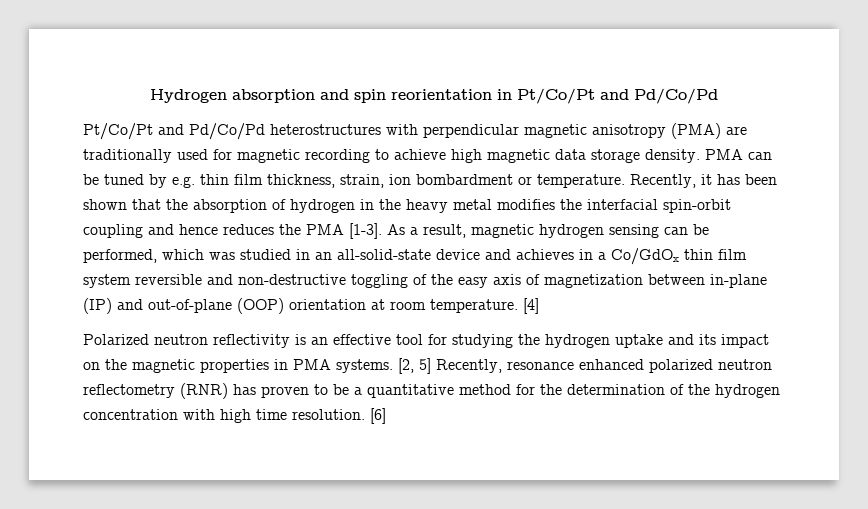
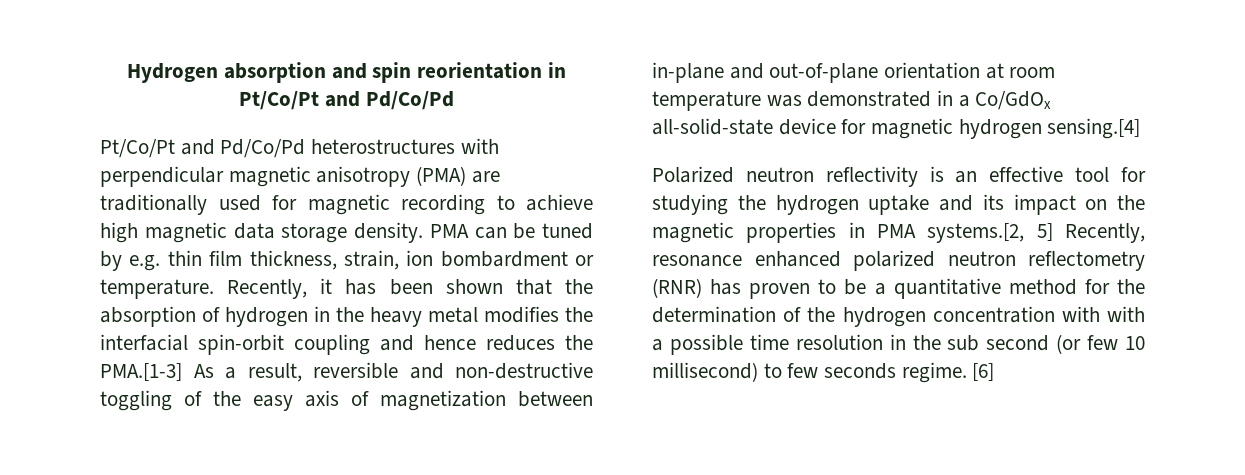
[306,223,382,239] PMA [1-3]. -> [100,363,182,381] PMA.[1-3]
[471,224,709,238] [83,248,747,265] [83,274,131,288] magnetic hydrogen sensing can be performed, which was studied in an all-solid-state device and achieves in a Co/GdOx thin film system -> (302, 372) none
[83,298,112,314] (IP) -> (724, 72) none
[237,298,284,314] (OOP) -> (879, 73) none
[430,298,539,314] temperature. [4] -> [652,90,1052,111] [652,118,1141,139] temperature was demonstrated in a Co/GdOx all-solid-state device for magnetic hydrogen sensing.[4]
[336,358,414,374] systems. [2, -> [927,223,1025,243] systems.[2,
[220,409,365,423] high time resolution. -> [1107,306,1145,322] [652,334,1145,355] [652,362,967,383] with a possible time resolution in the sub second (or few 10 millisecond) to few seconds regime.

